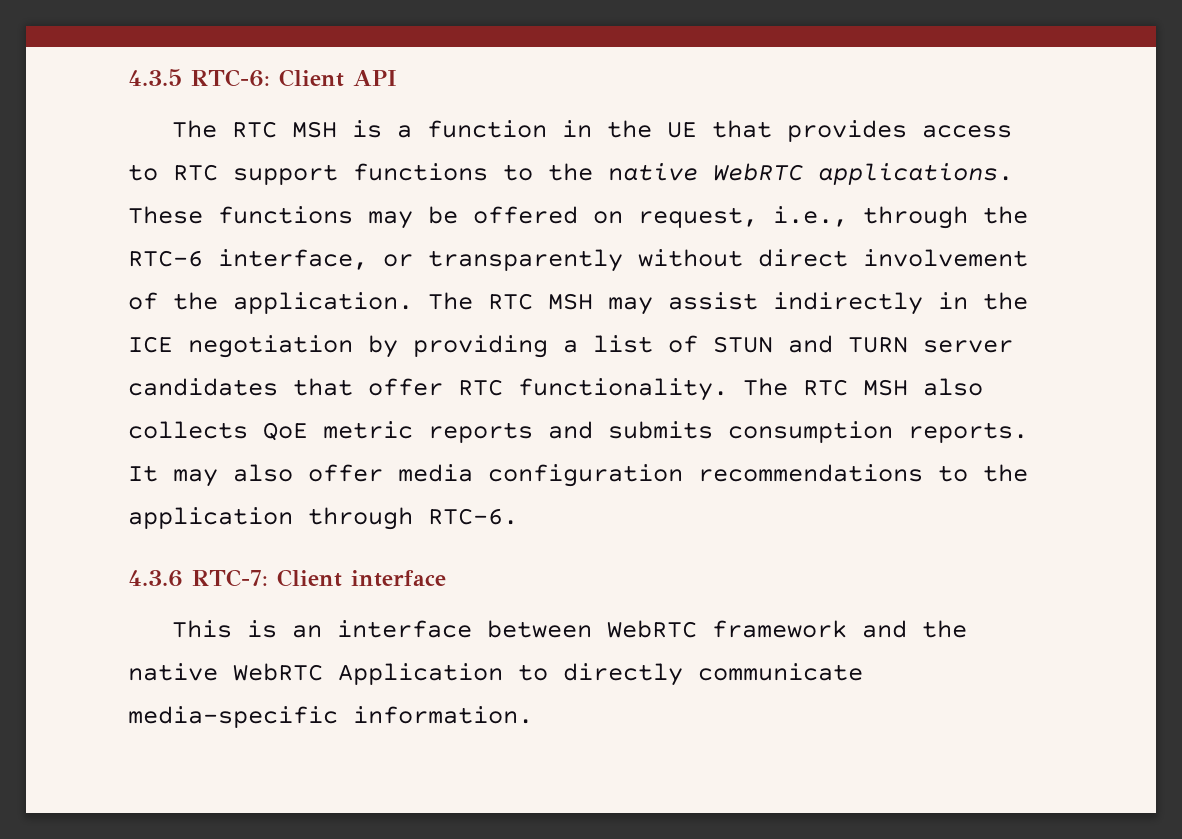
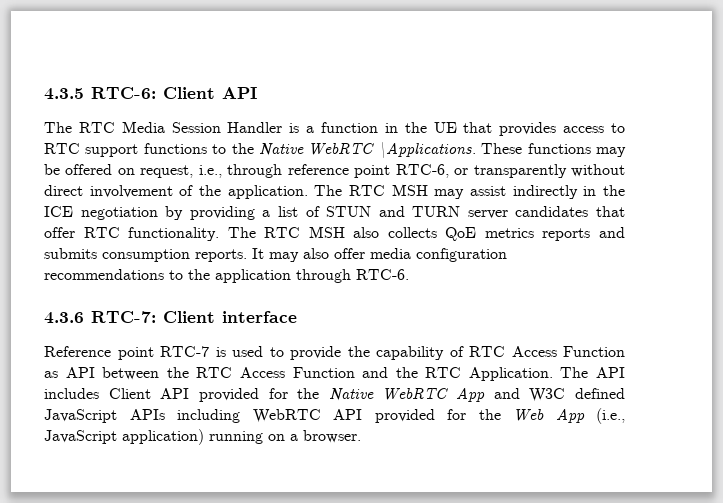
[291,121,337,138] MSH -> [121,121,283,133] Media Session Handler
[608,163,1013,185] native WebRTC applications. -> [259,142,476,158] Native WebRTC \Applications.
[983,206,1028,224] [128,249,368,270] the RTC-6 interface, -> [287,164,449,178] reference point RTC-6,
[323,421,413,439] metric -> [484,228,534,238] metrics
[171,620,967,638] [128,663,863,686] [128,706,533,728] This is an interface between WebRTC framework and the native WebRTC Application to directly communicate media-specific information. -> [44,346,625,360] [44,367,625,381] [44,387,625,402] [44,408,625,424] [44,429,361,445] Reference point RTC-7 is used to provide the capability of RTC Access Function as API between the RTC Access Function and the RTC Application. The API includes Client API provided for the Native WebRTC App and W3C defined JavaScript APIs including WebRTC API provided for the Web App (i.e., JavaScript application) running on a browser.

